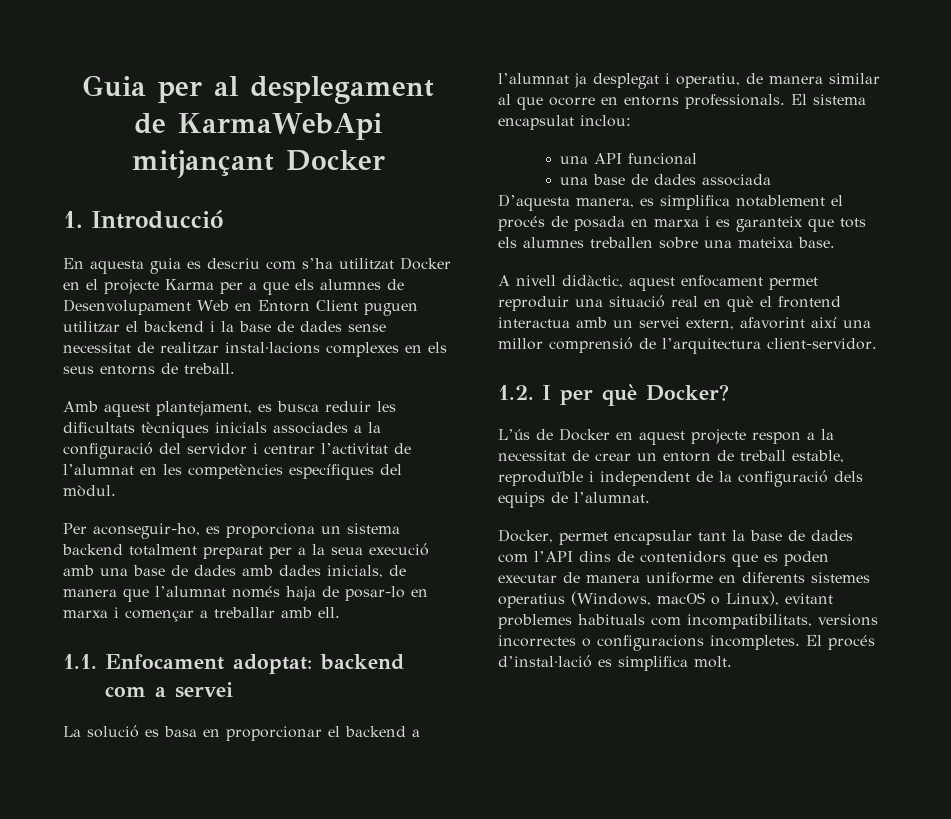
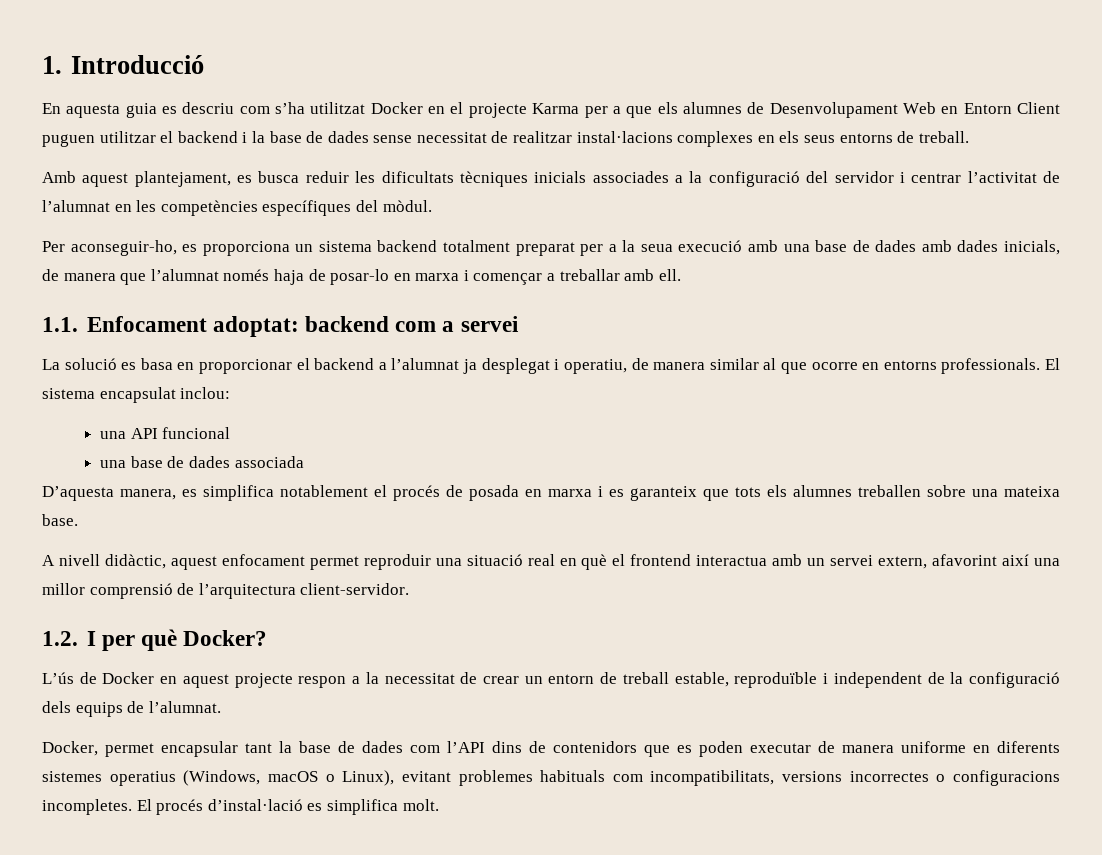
[82,75,434,104] [134,113,383,140] [131,150,385,178] Guia per al desplegament de KarmaWebApi mitjançant Docker // -> (42, 65) none

